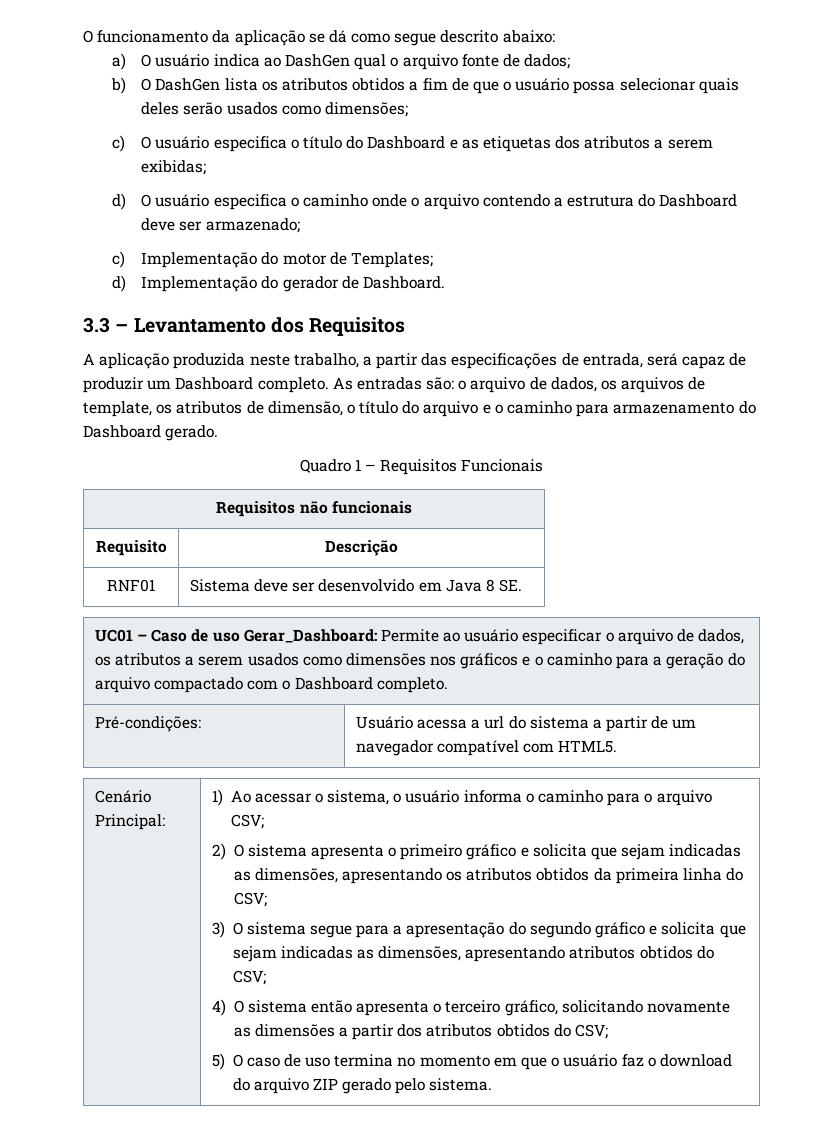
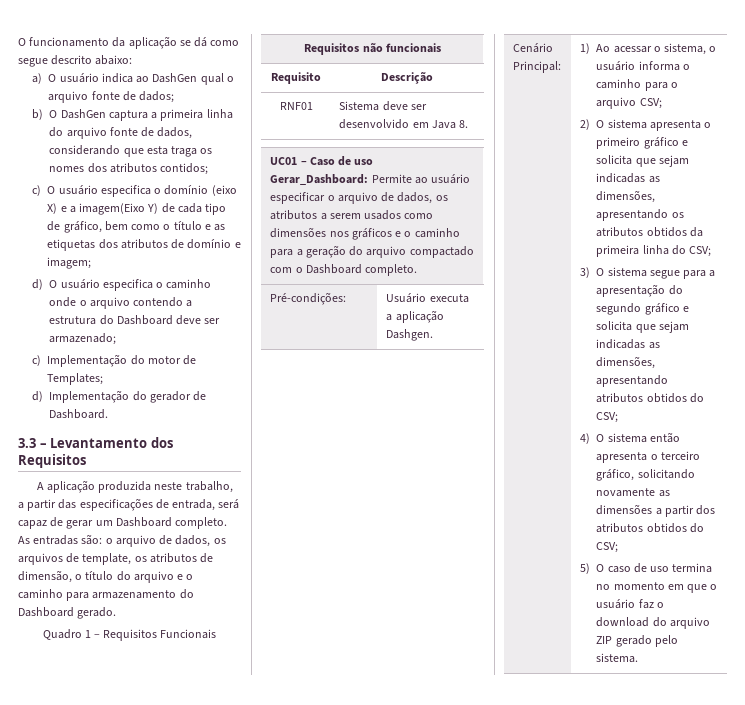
[224,78,739,94] [141,102,408,117] lista os atributos obtidos a fim de que o usuário possa selecionar quais deles serão usados como dimensões; -> [108,109,233,121] [49,127,193,139] [49,145,213,157] [49,163,209,175] captura a primeira linha do arquivo fonte de dados, considerando que esta traga os nomes dos atributos contidos;
[302,136,446,149] título do Dashboard -> [164,185,237,196] [47,203,227,215] [47,221,202,233] domínio (eixo X) e a imagem(Eixo Y) de cada tipo de gráfico, bem como o título
[654,139,713,149] [141,160,207,175] a serem exibidas; -> [171,239,241,249] [47,257,92,269] de domínio e imagem;
[83,377,144,393] produzir -> [66,520,94,529] gerar
[485,579,523,592] 8 SE. -> [459,120,469,128] 8.
[416,716,697,732] [355,740,618,756] acessa a url do sistema a partir de um navegador compatível com HTML5. -> [429,294,469,303] [386,310,444,323] [386,329,434,341] executa a aplicação Dashgen.

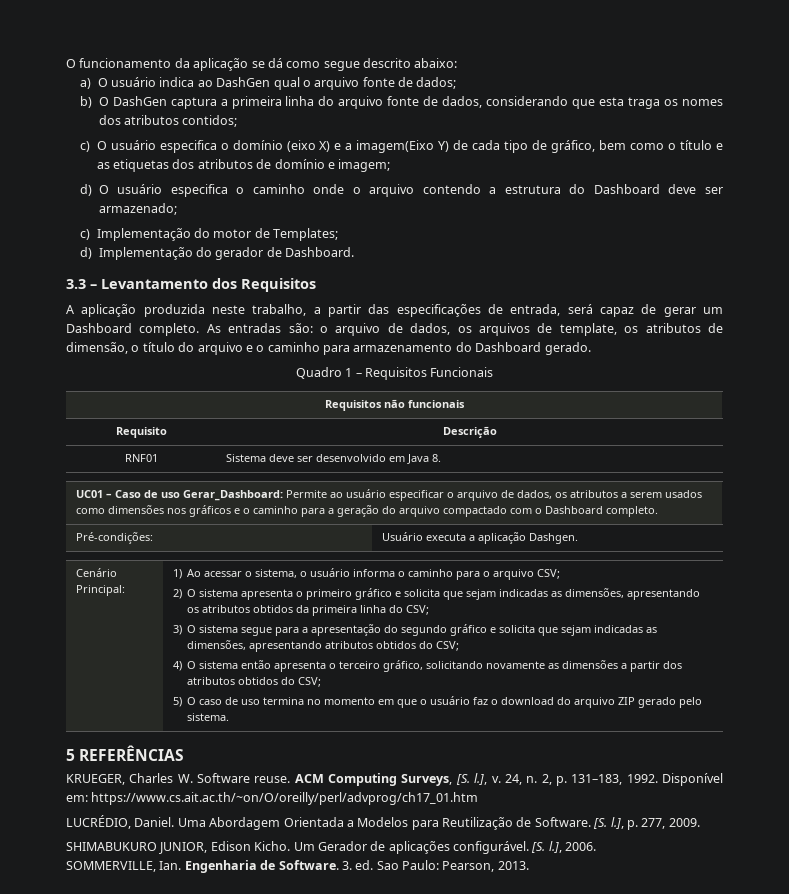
(639, 658) none -> [66,745,185,761] [66,773,724,786] [66,792,479,805] [66,815,700,830] [66,841,597,854] [66,860,529,873] // 5 REFERÊNCIAS // KRUEGER, Charles W. Software reuse. ACM Computing Surveys, [S. l.], v. 24, n. 2, p. 131–183, 1992. Disponível em: https://www.cs.ait.ac.th/~on/O/oreilly/perl/advprog/ch17_01.htm // LUCRÉDIO, Daniel. Uma Abordagem Orientada a Modelos para Reutilização de Software. [S. l.], p. 277, 2009. // SHIMABUKURO JUNIOR, Edison Kicho. Um Gerador de aplicações configurável. [S. l.], 2006. // SOMMERVILLE, Ian. Engenharia de Software. 3. ed. Sao Paulo: Pearson, 2013.

